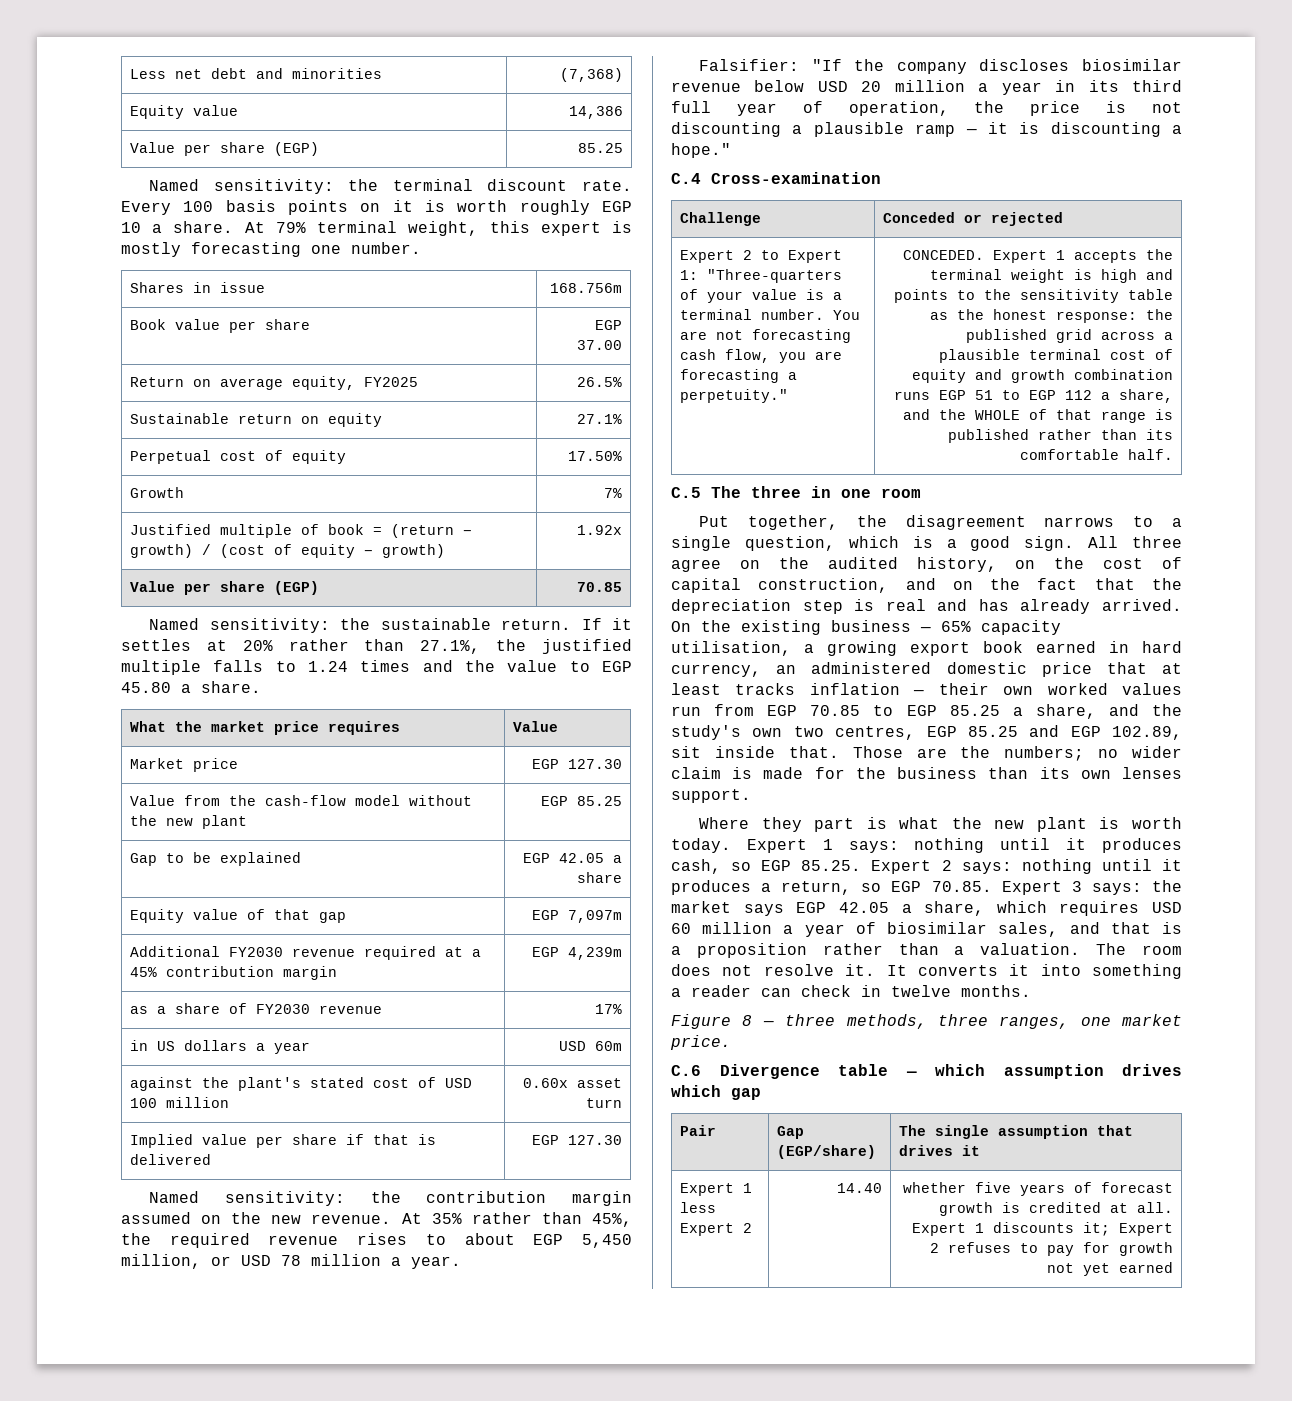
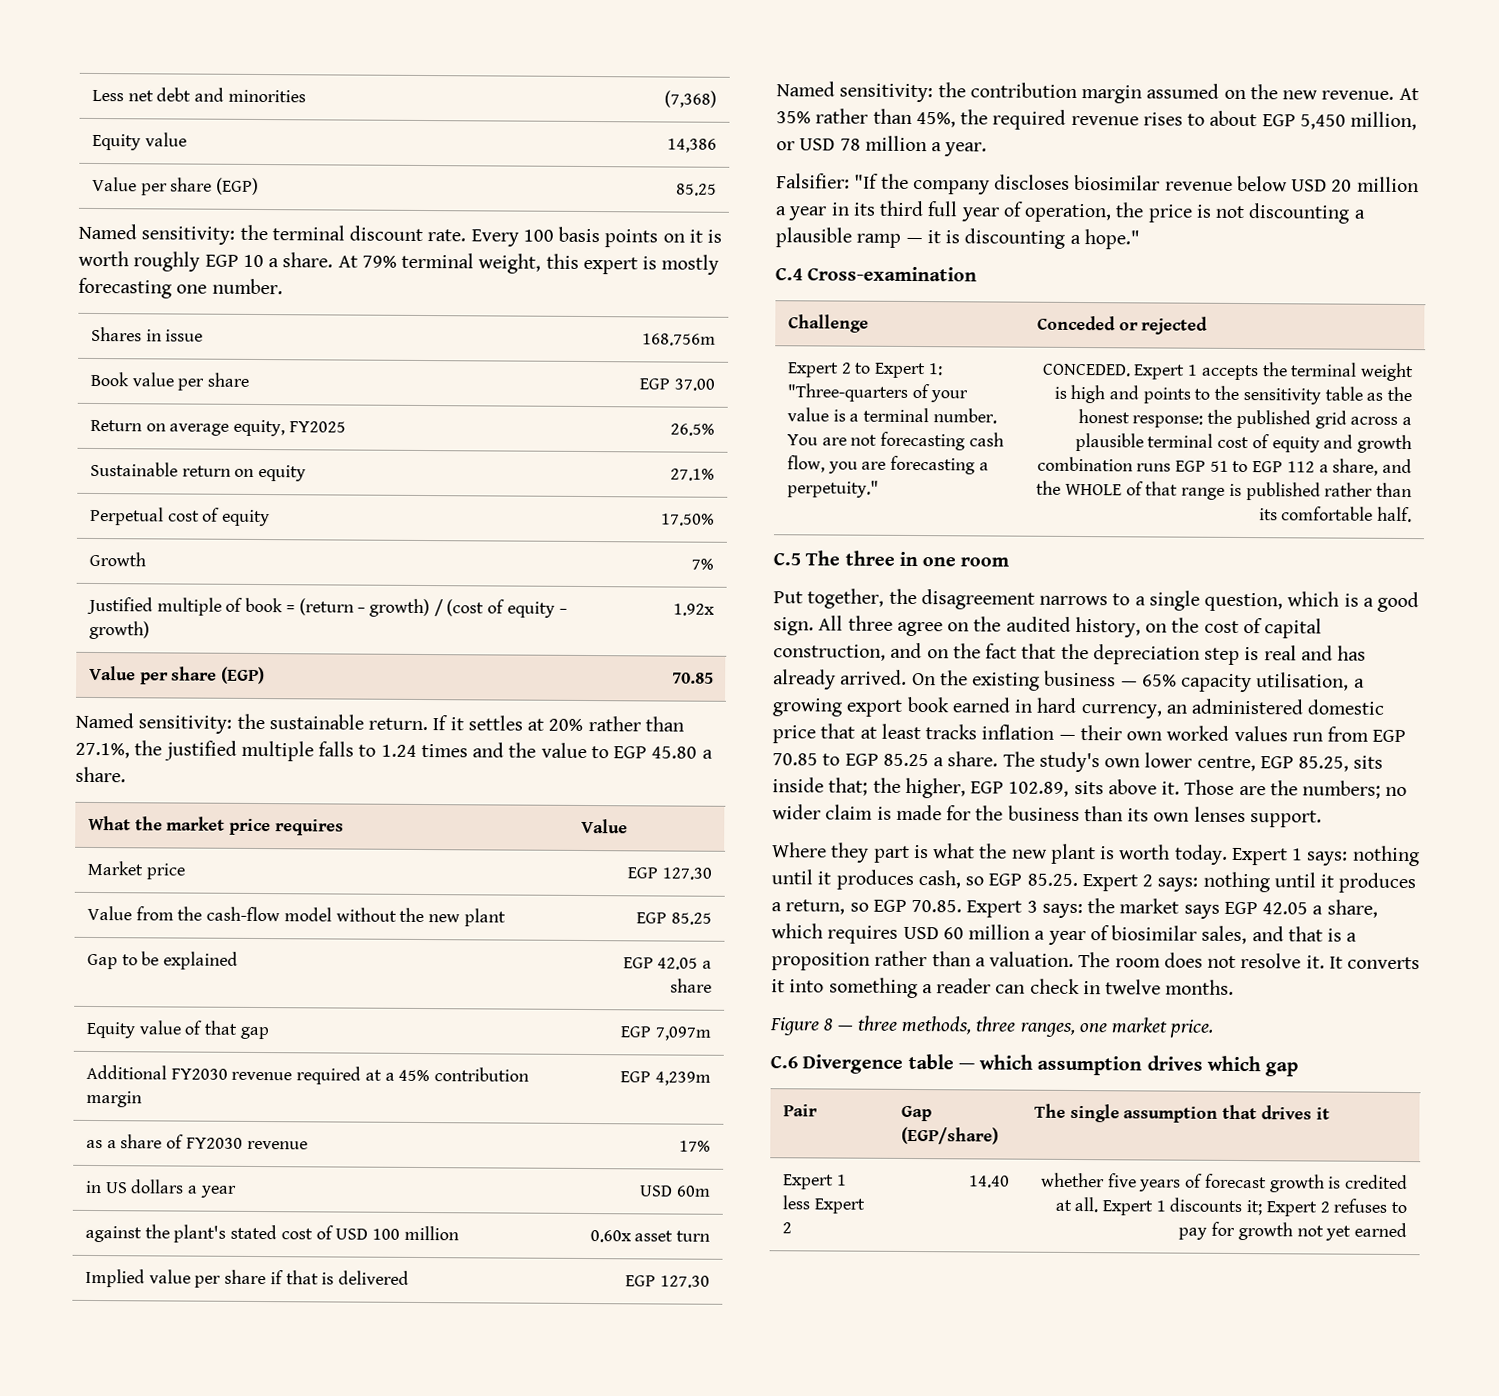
[1035,704,1182,719] [671,725,1182,740] [671,746,839,758] share, and the study's own two centres, EGP 85.25 and EGP 102.89, sit inside that. -> [947,751,1384,773] [772,777,1181,799] share. The study's own lower centre, EGP 85.25, sits inside that; the higher, EGP 102.89, sits above it.

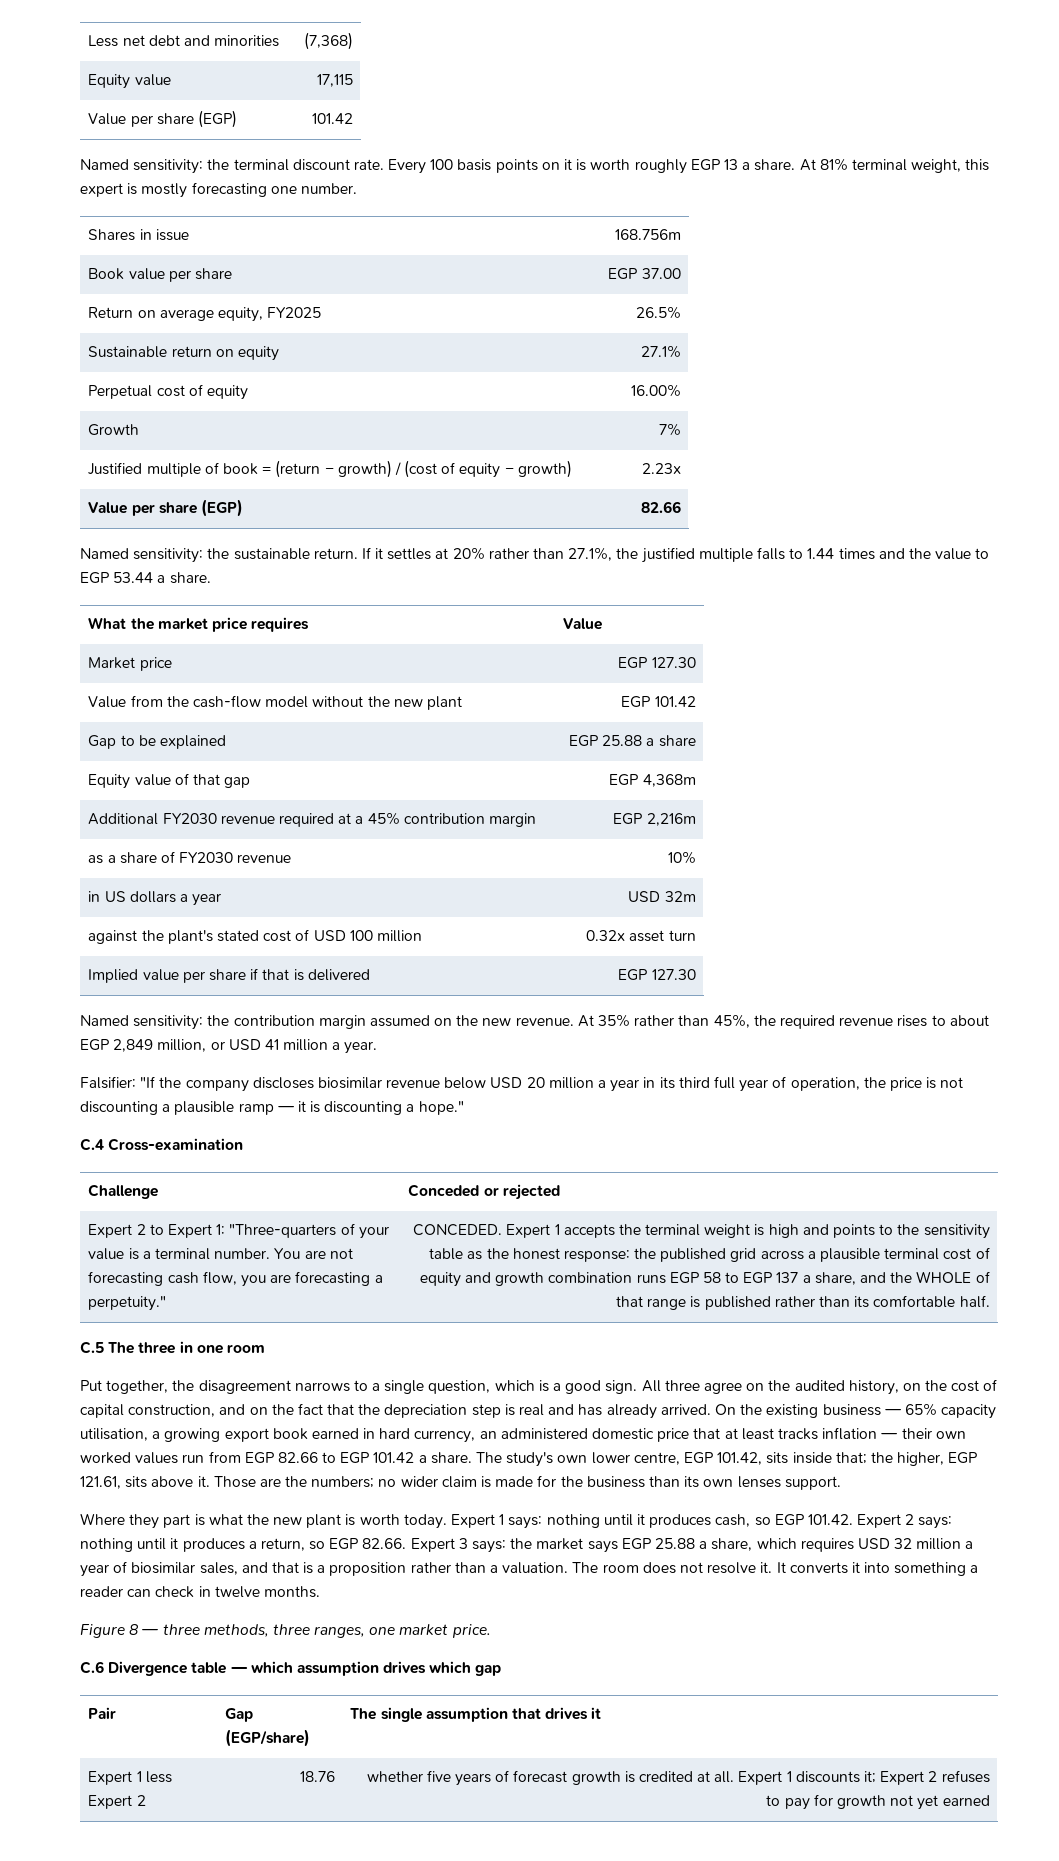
[667,138,718,153] [91,176,260,196] [676,183,718,196] 14,386 // Value per share (EGP) | 85.25 -> [316,74,353,87] [88,110,238,128] [311,113,353,124] 17,115 // Value per share (EGP) | 101.42
[242,254,264,268] 10 -> [723,159,738,170] 13
[361,255,397,268] 79% -> [819,158,848,171] 81%
[661,513,716,526] 17.50% -> [630,384,681,397] 16.00%
[673,603,716,616] [88,665,266,685] [672,672,715,684] 1.92x // Value per share (EGP) | 70.85 -> [641,463,681,474] [88,499,244,517] [640,501,681,513] 2.23x // Value per share (EGP) | 82.66
[380,744,417,757] 1.24 -> [807,548,835,559] 1.44
[651,746,698,759] 45.80 -> [113,572,154,583] 53.44
[671,912,713,925] 85.25 -> [654,696,696,707] 101.42
[657,957,699,970] 42.05 -> [602,735,643,746] 25.88
[655,1026,712,1041] 7,097m -> [642,774,696,787] 4,368m
[655,1071,712,1086] 4,239m -> [646,813,696,826] 2,216m
[679,1140,712,1152] 17% -> [667,851,696,864] 10%
[676,1185,712,1197] 60m -> [664,891,696,902] 32m
[589,1230,632,1243] 0.60x -> [586,930,626,941] 0.32x
[1299,114,1346,130] 5,450 -> [113,1039,154,1052] 2,849
[839,138,861,151] 78 -> [264,1039,279,1050] 41
[1209,460,1315,473] 51 to EGP 112 -> [702,1272,799,1284] 58 to EGP 137
[772,753,929,767] 70.85 to EGP 85.25 -> [277,1452,415,1464] 82.66 to EGP 101.42
[1298,756,1350,772] 85.25, -> [717,1452,763,1465] 101.42,
[1008,781,1070,797] 102.89, -> [80,1476,121,1489] 121.61,
[1026,873,1078,887] 85.25. -> [807,1514,853,1525] 101.42.
[911,899,963,913] 70.85. -> [362,1538,407,1549] 82.66.
[1262,902,1309,915] 42.05 -> [654,1538,695,1549] 25.88
[942,927,964,940] 60 -> [894,1538,913,1549] 32
[969,1175,1011,1188] 14.40 -> [299,1771,335,1782] 18.76

